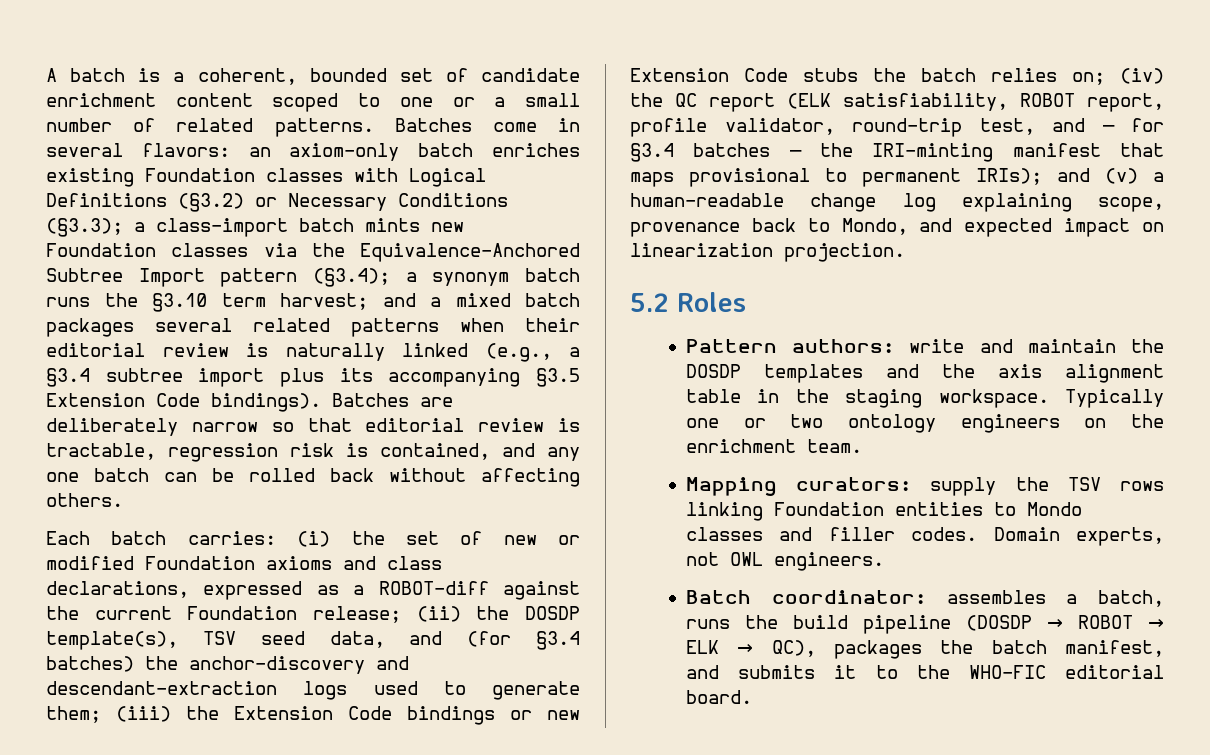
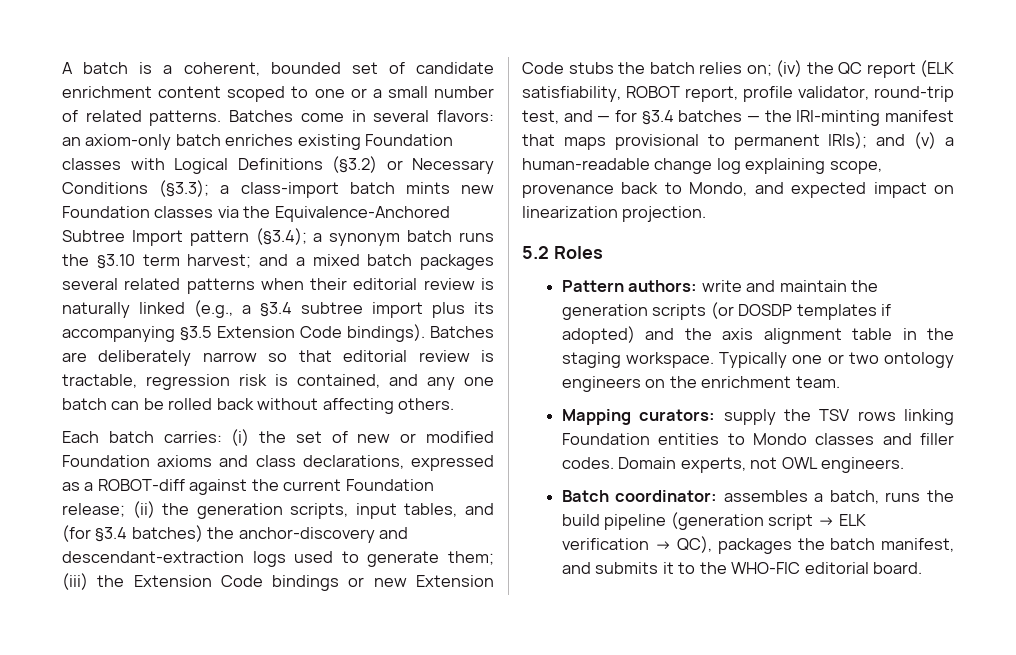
[525,606,580,620] [46,631,385,650] DOSDP template(s), TSV seed data, -> [196,503,458,519] generation scripts, input tables,
[686,364,864,383] DOSDP templates -> [561,302,892,320] [561,326,635,344] generation scripts (or DOSDP templates if adopted)
[966,615,1134,631] (DOSDP → ROBOT -> [670,512,814,530] (generation script
(720, 647) none -> [561,538,649,550] verification

